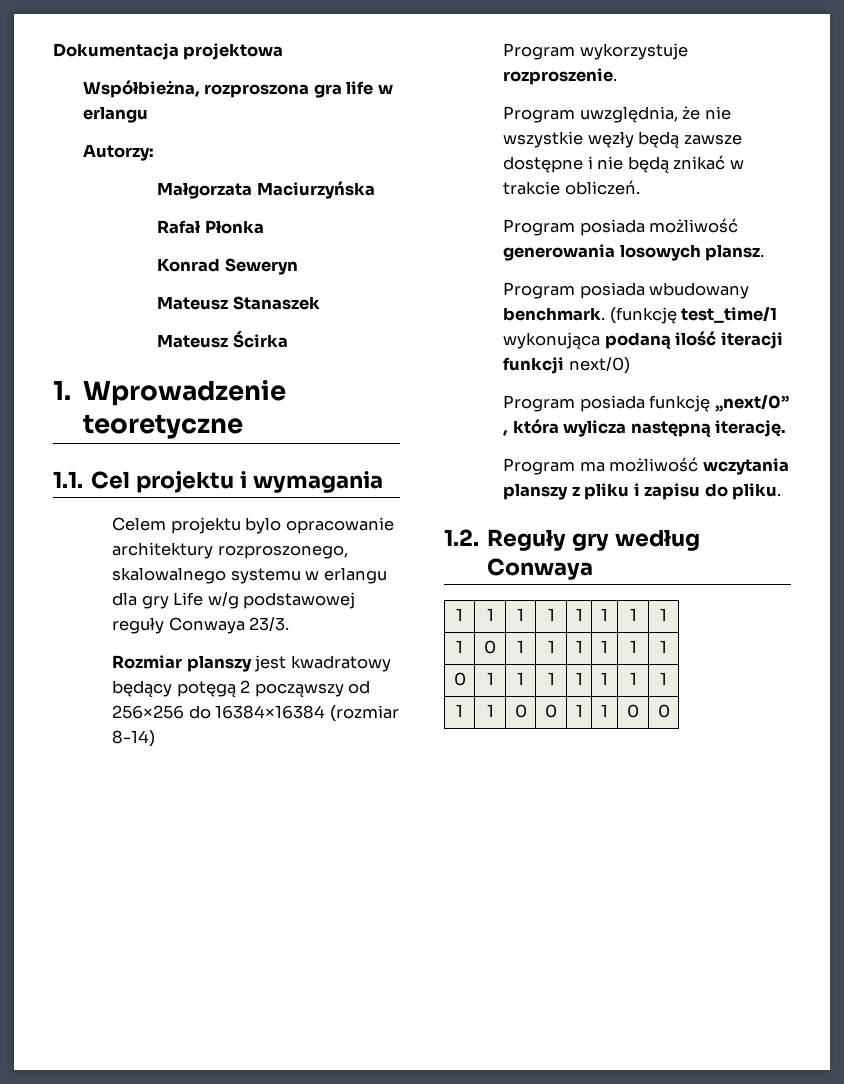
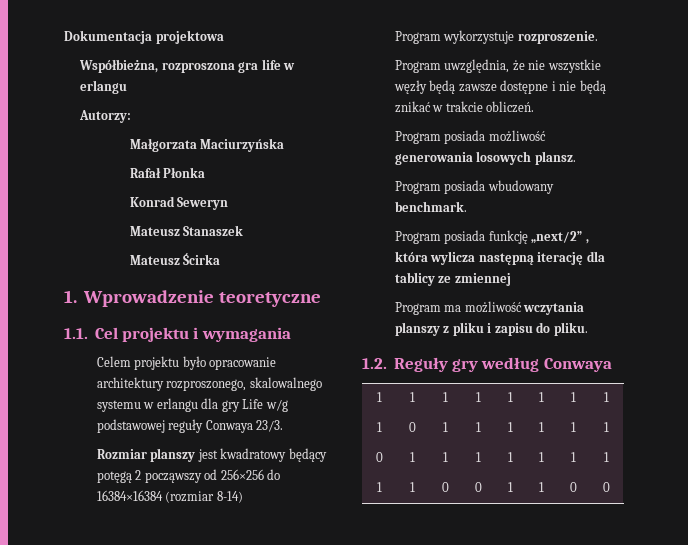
[245,517,282,534] bylo -> [182,356,206,370] było
[609,307,778,324] [503,331,783,349] [503,357,630,374] (funkcję test_time/1 wykonująca podaną ilość iteracji funkcji next/0) -> (467, 206) none
[714,395,789,412] „next/0” -> [531,231,583,244] „next/2”
[715,420,787,437] iterację. -> [537,251,605,265] [394,272,511,286] iterację dla tablicy ze zmiennej

